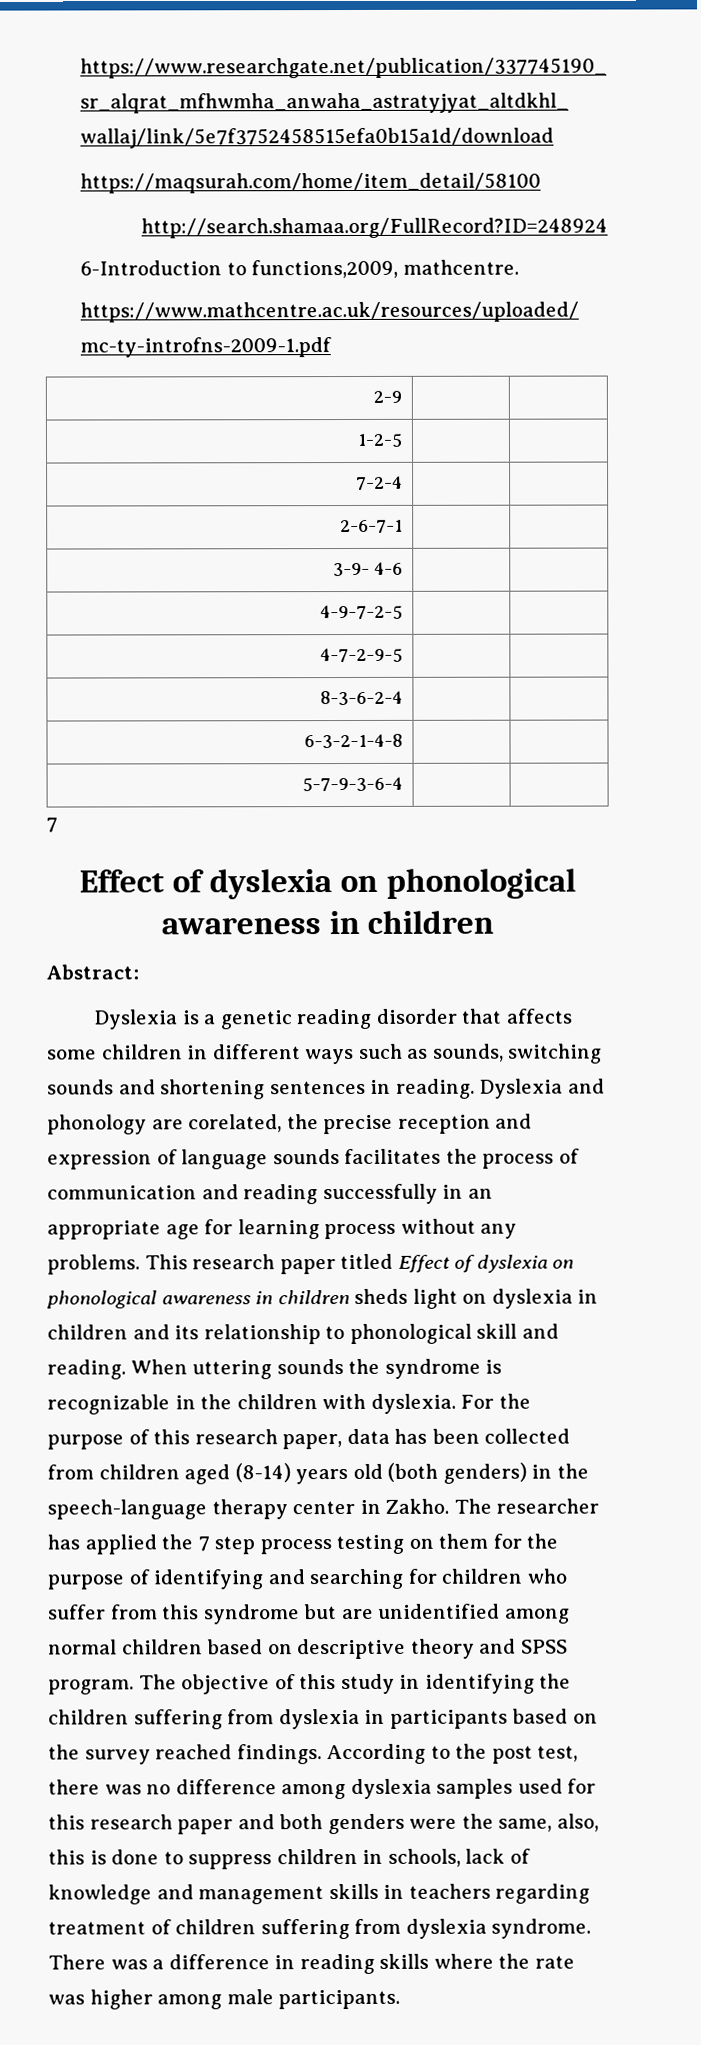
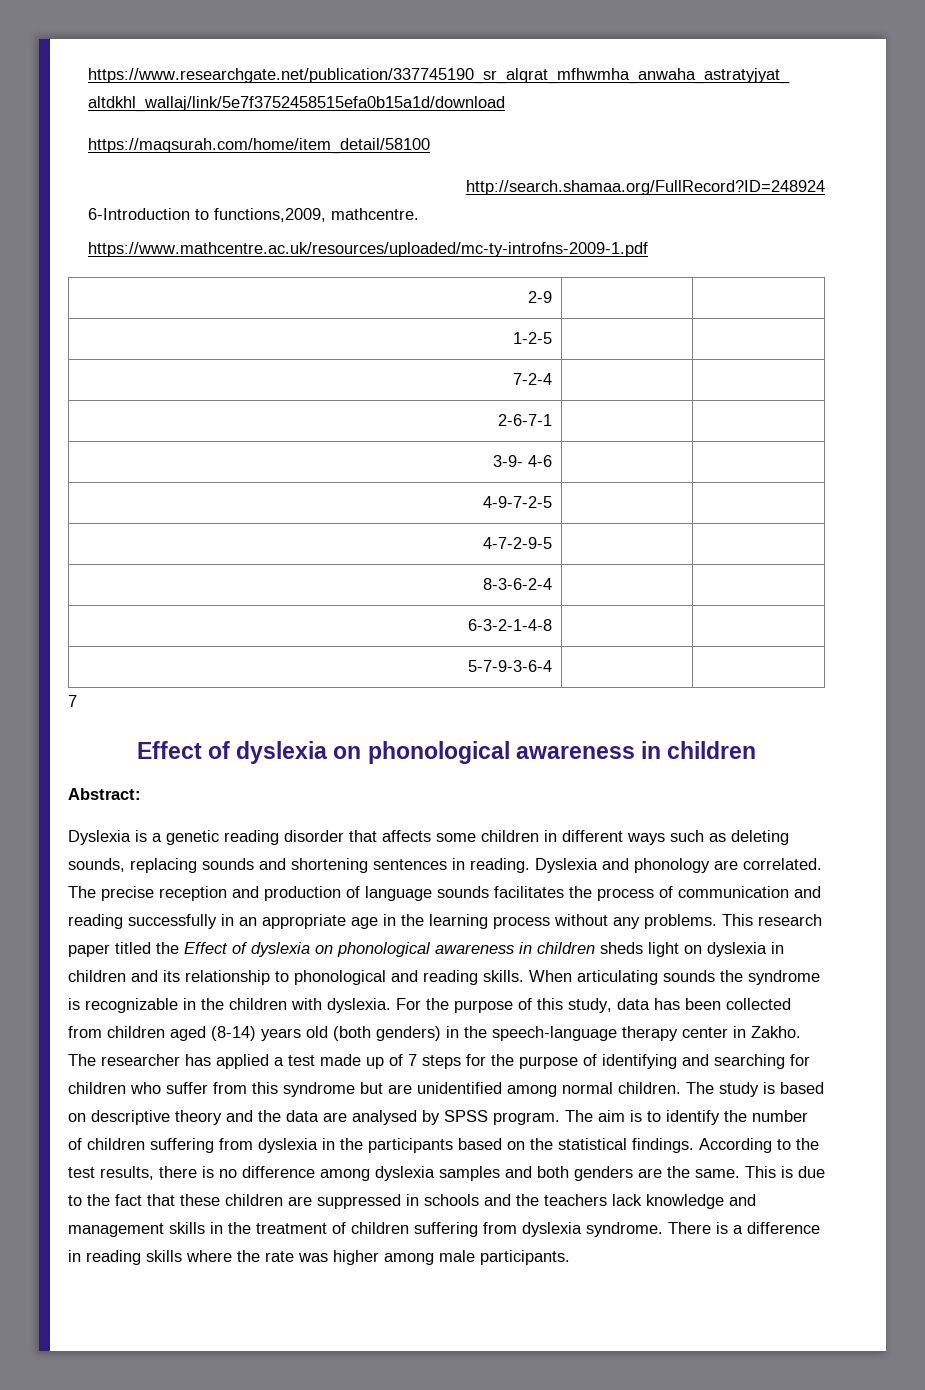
[432,1043,603,1064] sounds, switching -> [731,830,789,845] [68,858,197,873] deleting sounds, replacing
[188,1114,319,1133] corelated, the -> [743,858,822,870] [68,886,96,898] correlated. The
[47,1150,152,1170] expression -> [264,886,341,901] production
[204,1219,234,1235] for -> [383,914,424,926] in the
(394, 1261) none -> [156,942,179,954] the
[476,1323,559,1339] [47,1359,273,1380] skill and reading. When uttering -> [391,970,658,985] and reading skills. When articulating
[194,1429,343,1450] research paper, -> [568,998,612,1013] study,
[161,1533,489,1555] the 7 step process testing on them -> [274,1054,461,1069] a test made up of 7 steps
[121,1639,203,1655] children -> [618,1082,775,1097] children. The study is
[520,1639,568,1654] [48,1673,572,1695] SPSS program. The objective of this study in identifying the -> [258,1110,808,1125] [68,1138,82,1150] the data are analysed by SPSS program. The aim is to identify the number of
(386, 1716) none -> [340,1138,363,1150] the
[84,1744,233,1765] survey reached -> [558,1138,627,1150] statistical
[491,1745,579,1764] [48,1779,142,1795] post test, there was -> [68,1166,214,1180] test results, there is
[517,1778,597,1794] [48,1813,599,1835] [48,1848,531,1870] used for this research paper and both genders were the same, also, this is done to suppress children in schools, lack of -> [505,1166,825,1181] [68,1194,642,1209] and both genders are the same. This is due to the fact that these children are suppressed in schools and the teachers lack
[408,1883,591,1904] teachers regarding -> [228,1222,251,1234] the
[110,1959,148,1970] was -> [716,1222,728,1234] is

